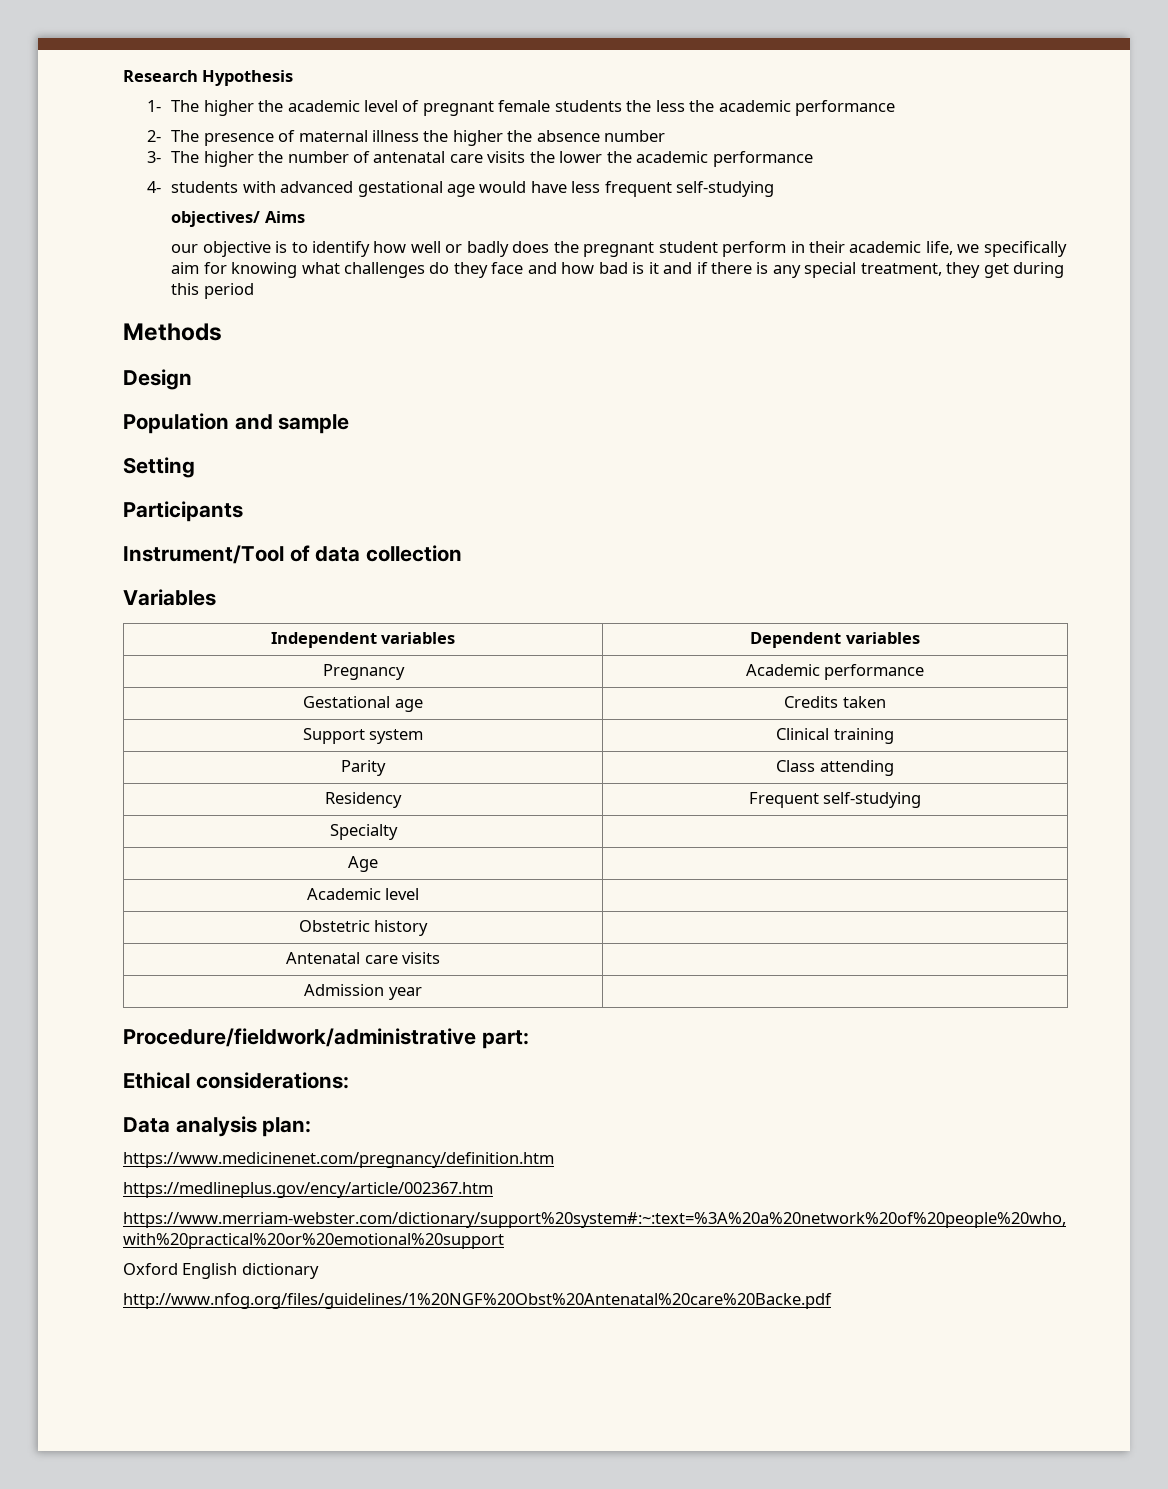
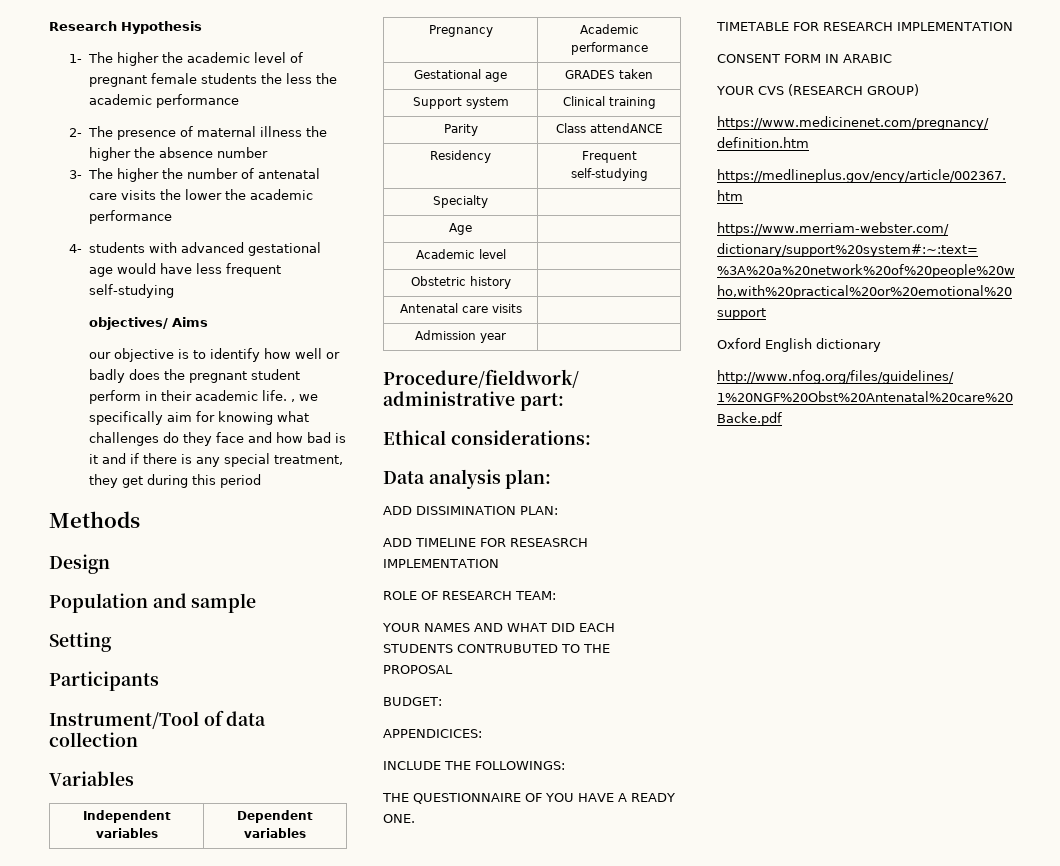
[925,241,953,255] life, -> [262,390,296,402] life. ,
[784,696,839,708] Credits -> [565,70,615,79] GRADES
[819,760,894,776] attending -> [589,123,663,133] attendANCE
(312, 1127) none -> [383,506,558,515] [383,538,588,547] [383,559,499,568] [383,591,556,600] [382,623,615,632] [383,644,610,653] [383,665,453,674] [383,697,442,706] [383,729,482,738] [383,761,565,770] [382,793,675,804] [383,814,415,823] [716,22,1013,31] [717,54,892,63] [716,84,919,96] // ADD DISSIMINATION PLAN: // ADD TIMELINE FOR RESEASRCH IMPLEMENTATION // ROLE OF RESEARCH TEAM: // YOUR NAMES AND WHAT DID EACH STUDENTS CONTRUBUTED TO THE PROPOSAL // BUDGET: // APPENDICICES: // INCLUDE THE FOLLOWINGS: // THE QUESTIONNAIRE OF YOU HAVE A READY ONE. // TIMETABLE FOR RESEARCH IMPLEMENTATION // CONSENT FORM IN ARABIC // YOUR CVS (RESEARCH GROUP)

